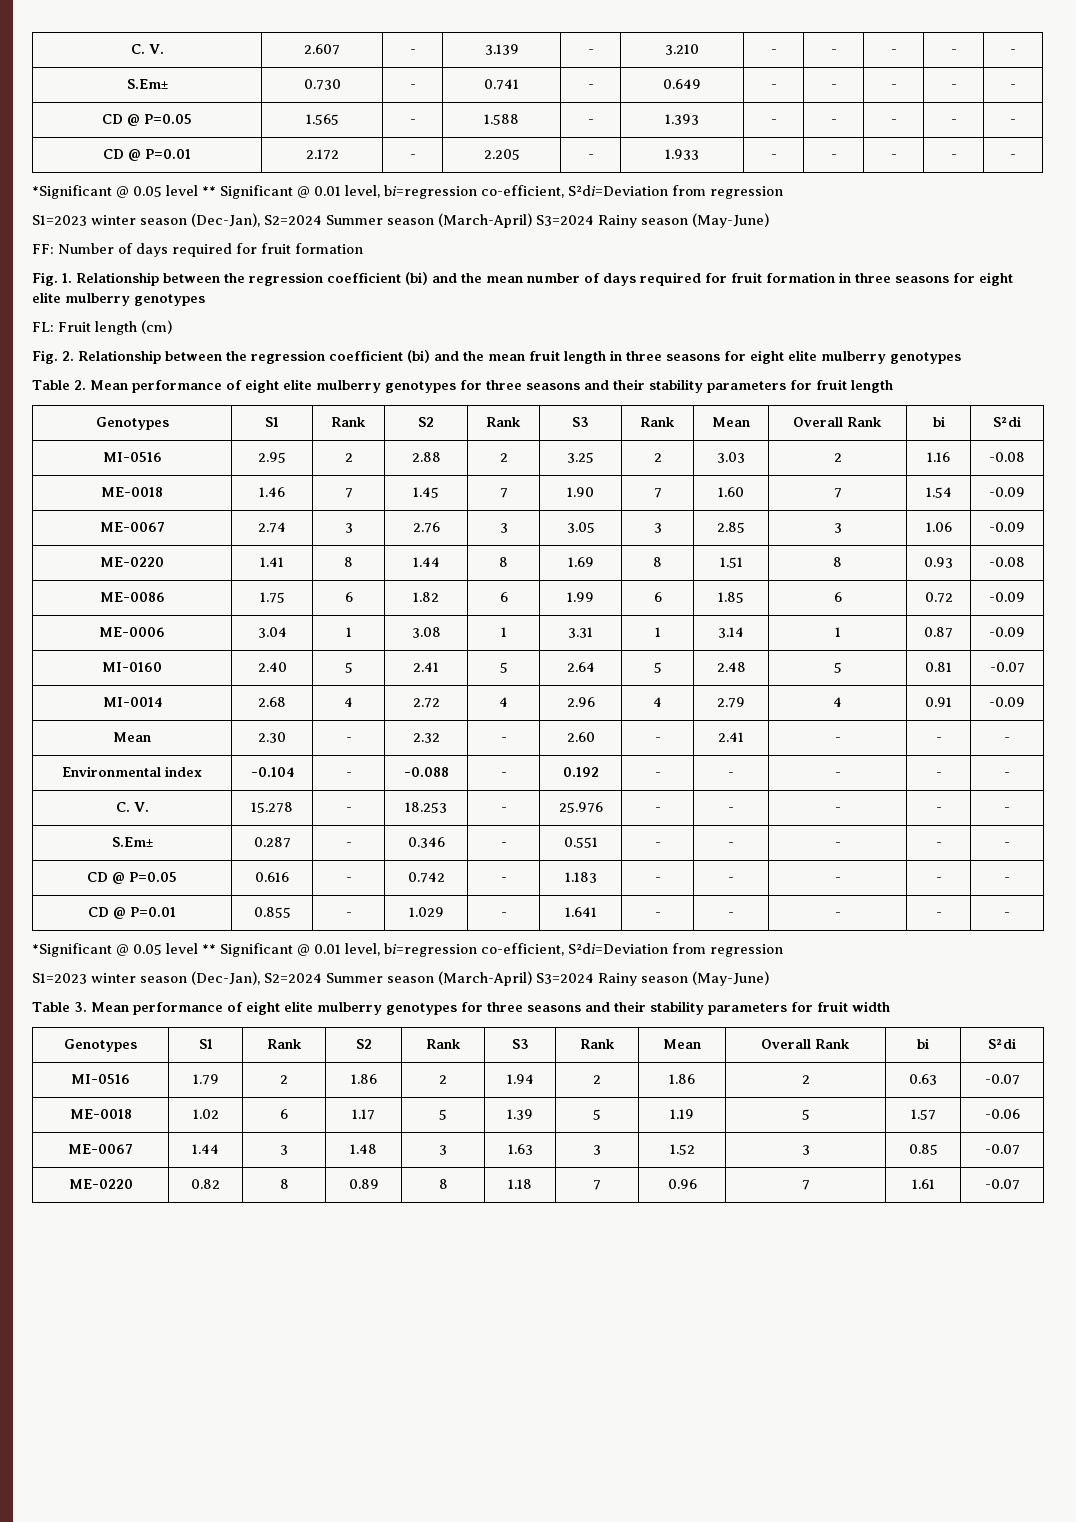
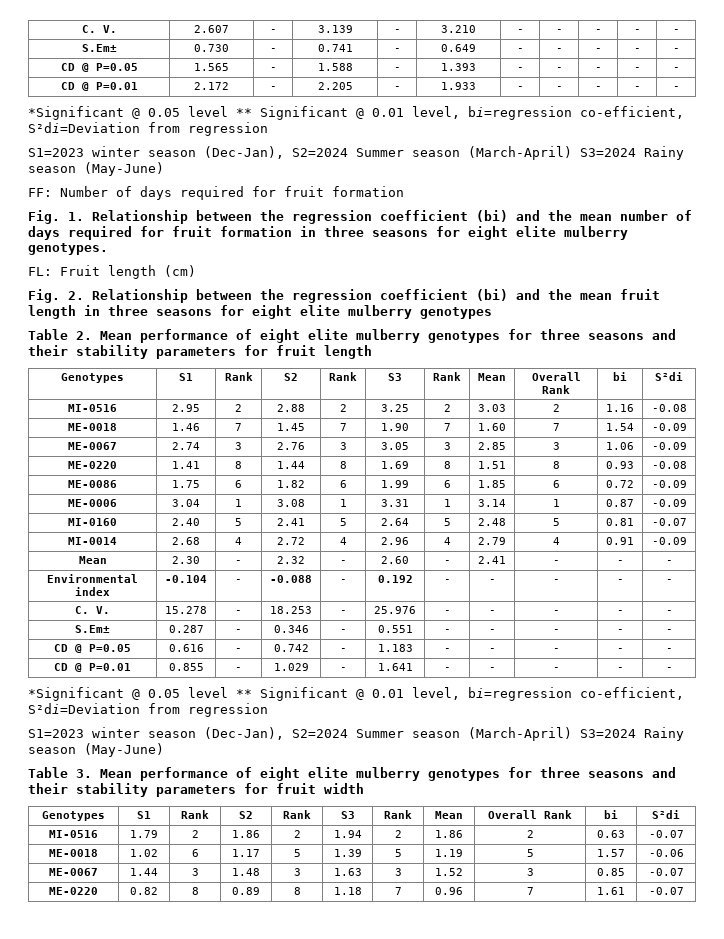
[134,294,205,306] genotypes -> [28,243,108,255] genotypes.

